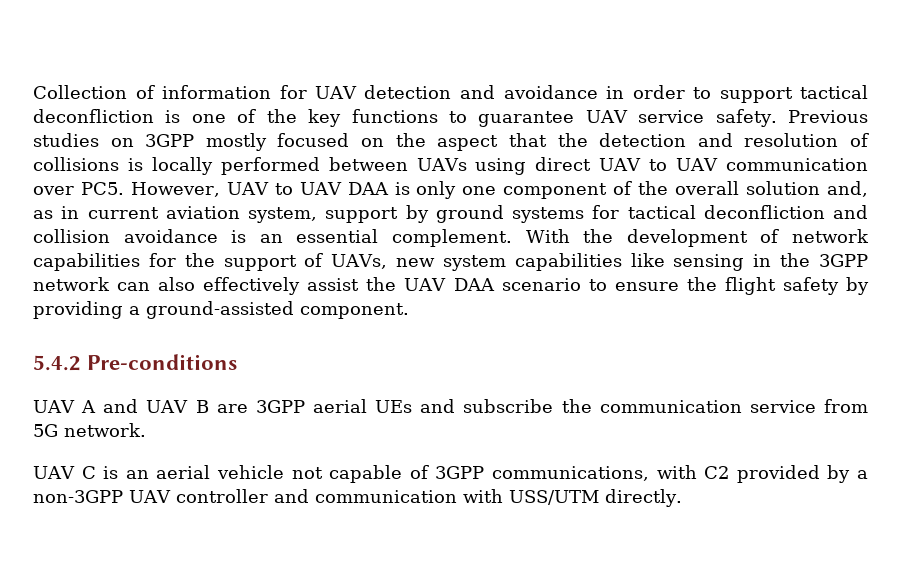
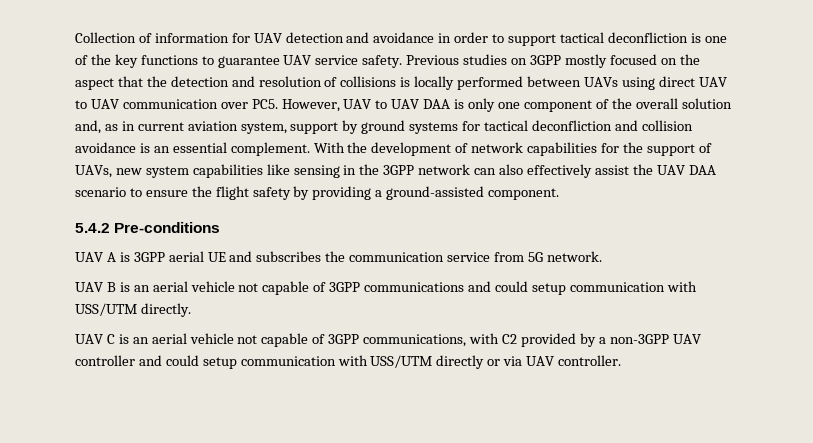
[103,399,554,413] and UAV B are 3GPP aerial UEs and subscribe -> [119,251,322,262] is 3GPP aerial UE and subscribes
(146, 430) none -> [75,281,697,295] [75,303,191,317] // UAV B is an aerial vehicle not capable of 3GPP communications and could setup communication with USS/UTM directly.
[314,489,682,507] communication with USS/UTM directly. -> [165,355,622,369] could setup communication with USS/UTM directly or via UAV controller.

